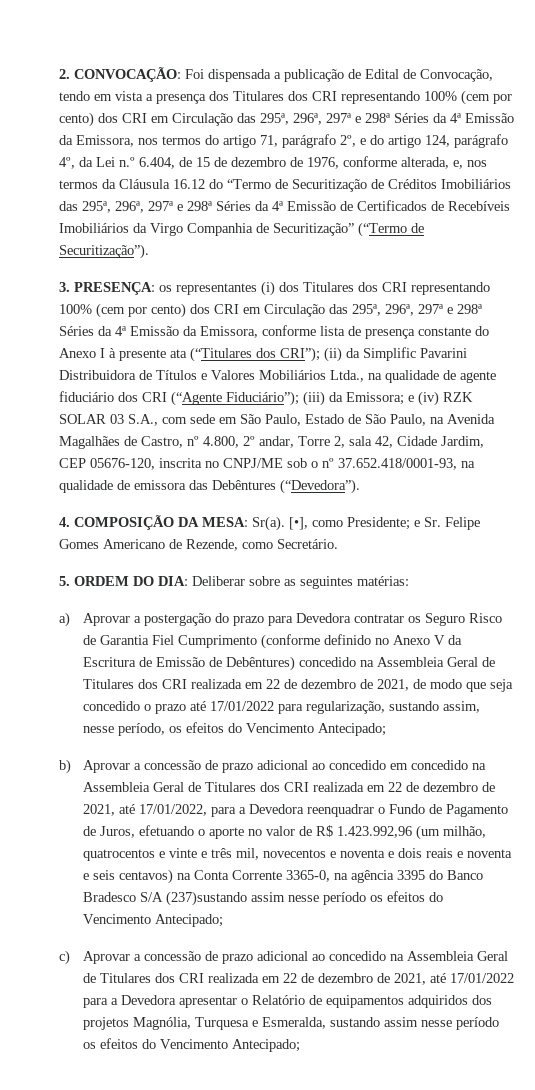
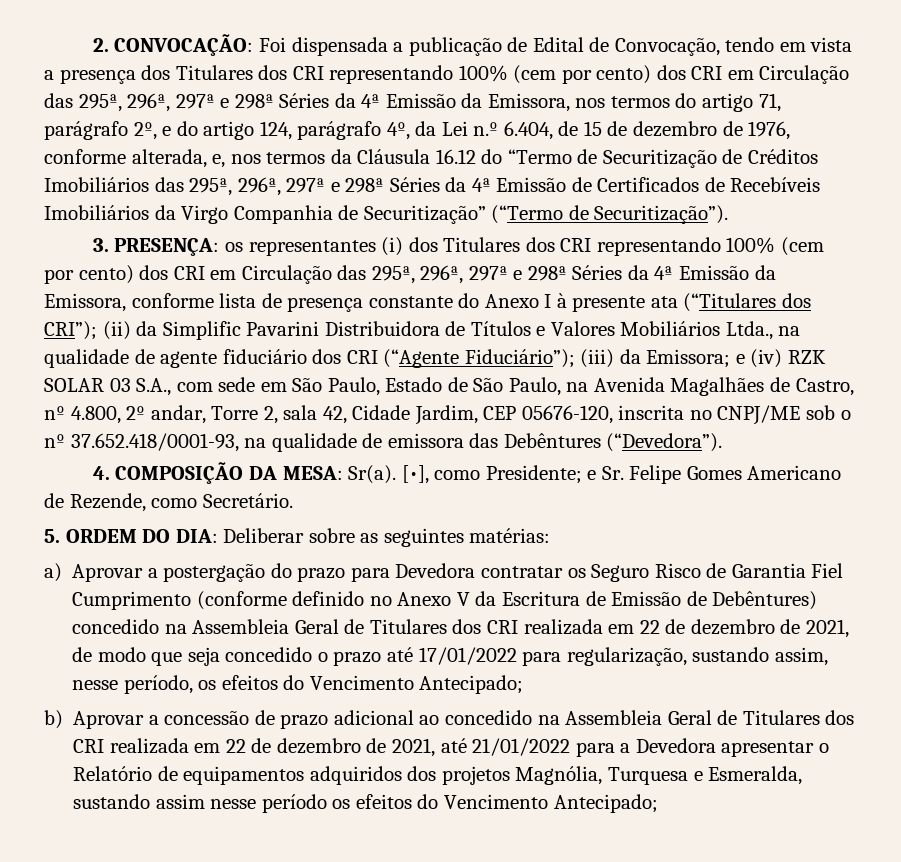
[389,760,468,770] em concedido -> (532, 717) none
[138,804,508,817] [82,825,486,840] [82,848,512,861] [82,869,483,884] [82,891,443,906] [82,914,223,927] [59,950,508,965] [82,973,514,985] 17/01/2022, para a Devedora reenquadrar o Fundo de Pagamento de Juros, efetuando o aporte no valor de R$ 1.423.992,96 (um milhão, quatrocentos e vinte e três mil, novecentos e noventa e dois reais e noventa e seis centavos) na Conta Corrente 3365-0, na agência 3395 do Banco Bradesco S/A (237)sustando assim nesse período os efeitos do Vencimento Antecipado; // c) Aprovar a concessão de prazo adicional ao concedido na Assembleia Geral de Titulares dos CRI realizada em 22 de dezembro de 2021, até 17/01/2022 -> [472,738,571,756] 21/01/2022

